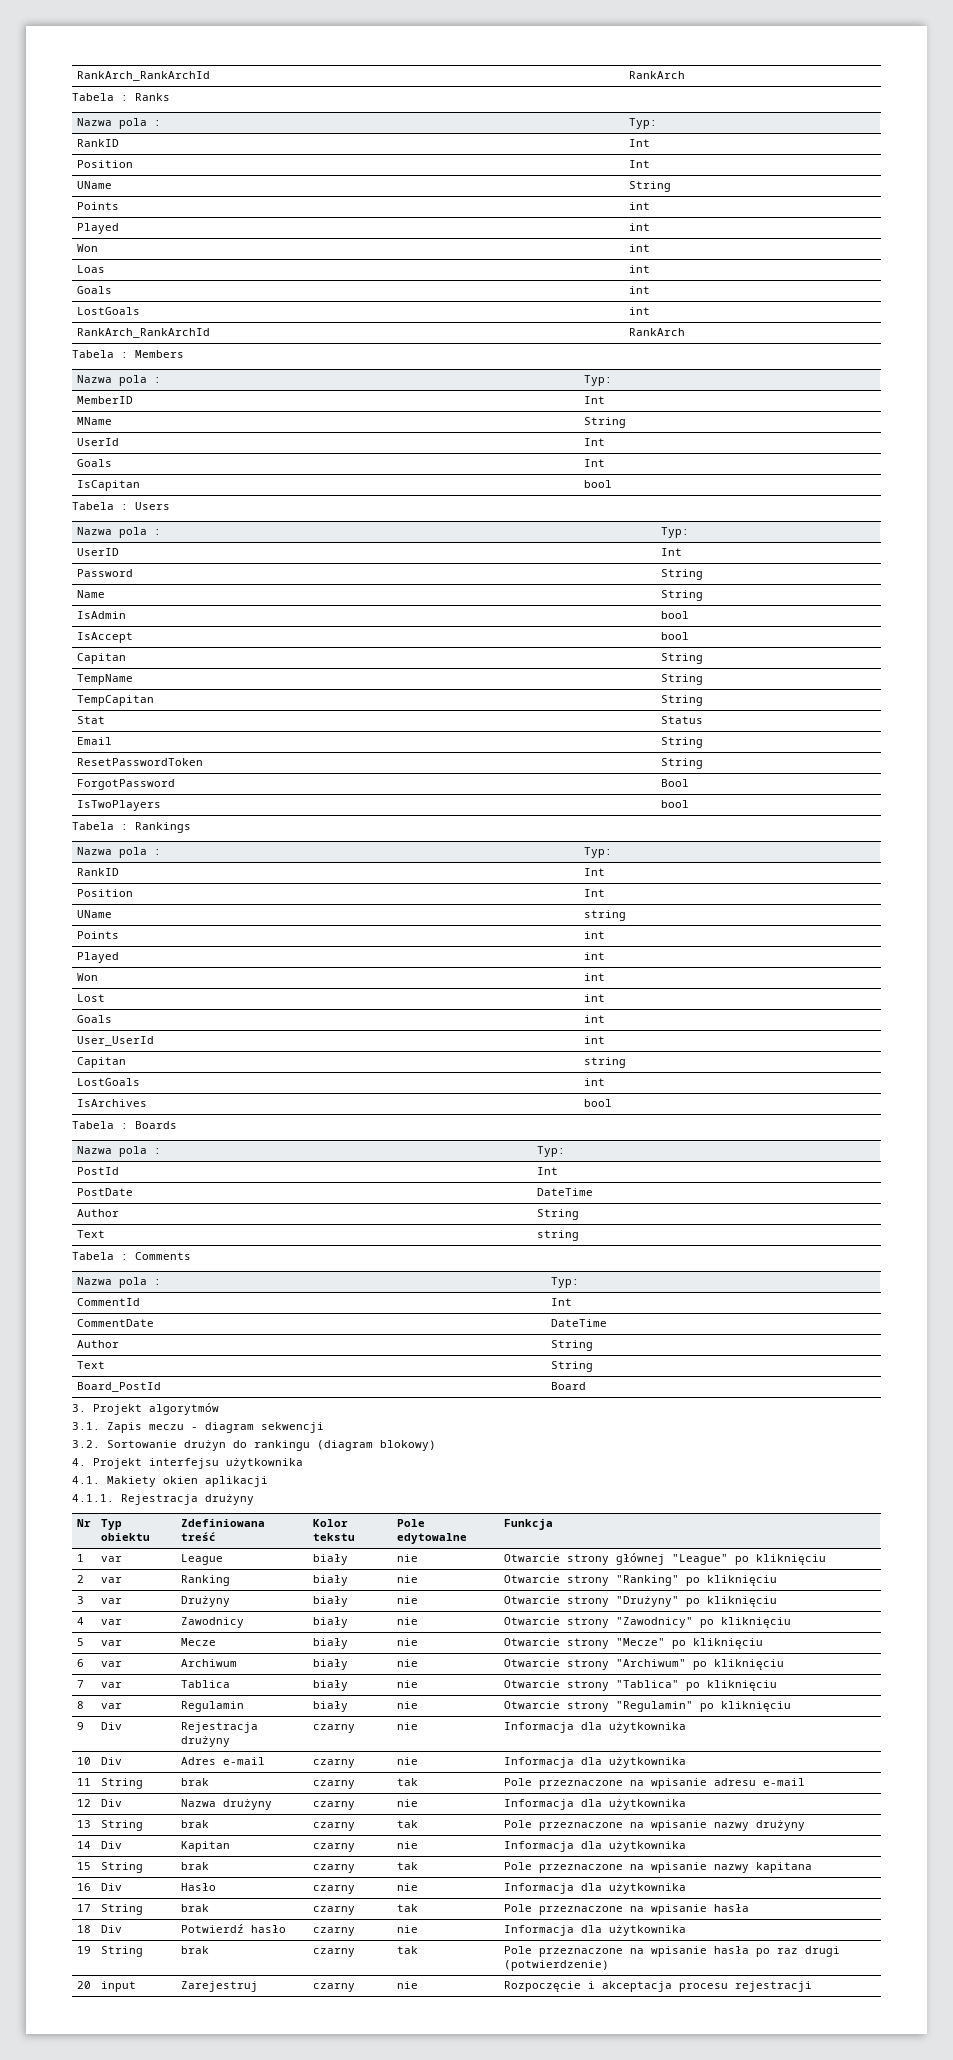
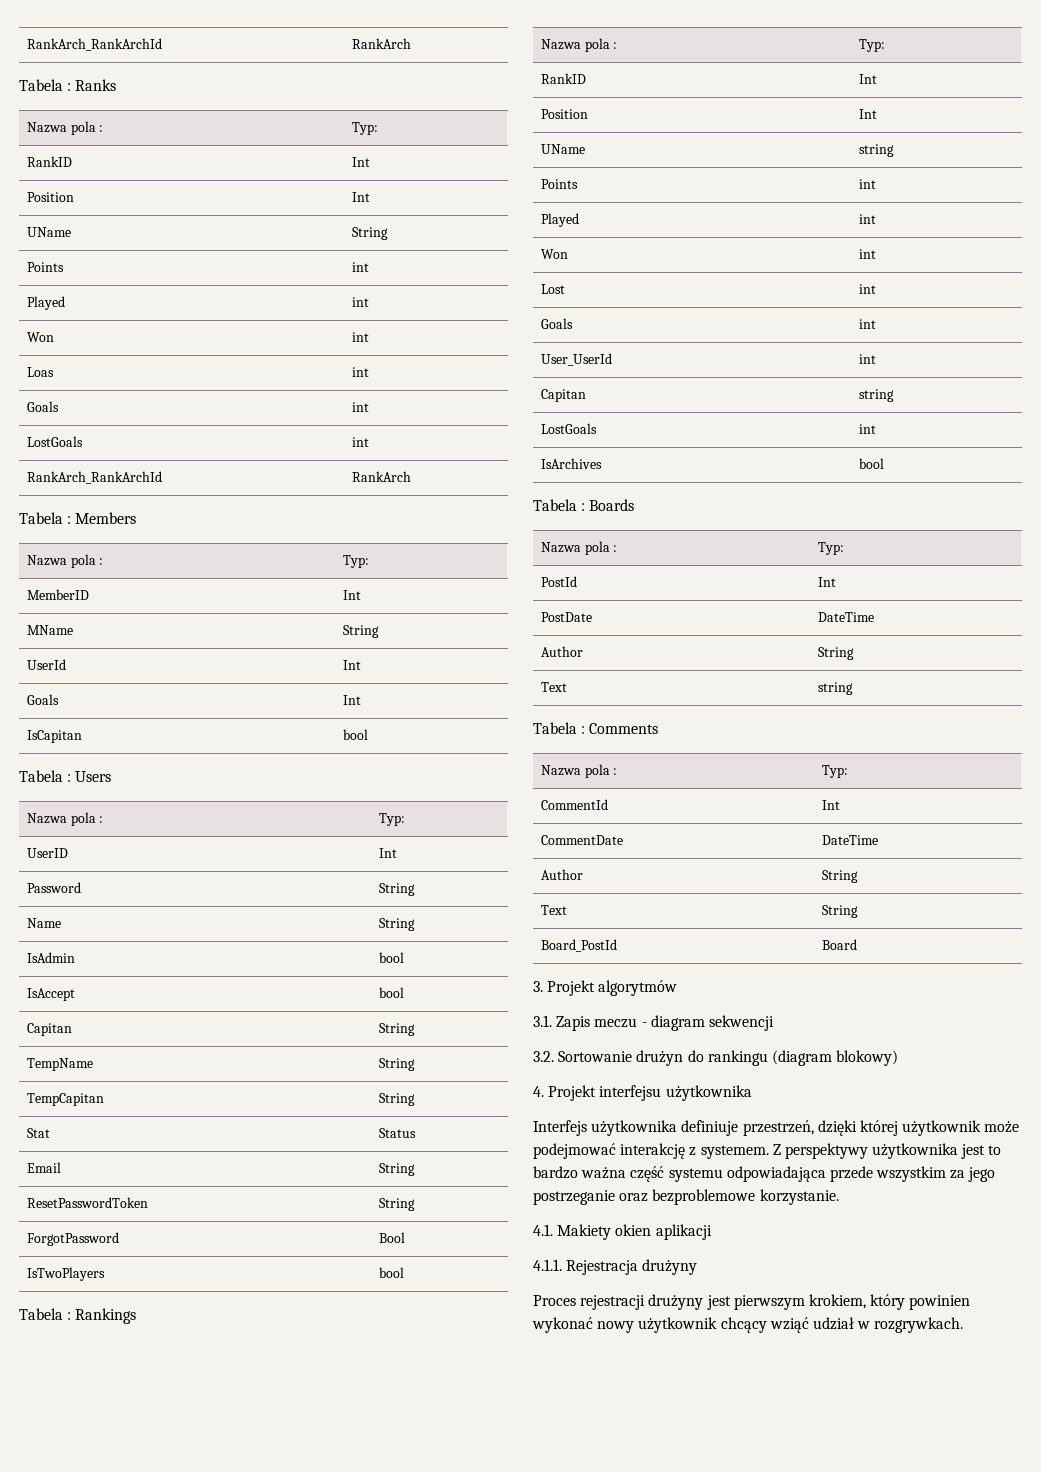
(303, 1463) none -> [533,1120,1020,1136] [533,1143,1002,1159] [533,1166,996,1182] [533,1189,839,1205] // Interfejs użytkownika definiuje przestrzeń, dzięki której użytkownik może podejmować interakcję z systemem. Z perspektywy użytkownika jest to bardzo ważna część systemu odpowiadająca przede wszystkim za jego postrzeganie oraz bezproblemowe korzystanie.
[76,1519,91,1527] [100,1519,122,1530] [100,1533,150,1541] [180,1519,265,1527] [180,1532,216,1541] [312,1519,348,1527] [312,1533,355,1541] [396,1519,425,1527] [396,1533,467,1544] [503,1519,553,1530] [76,1554,84,1562] [100,1556,122,1562] [180,1554,223,1565] [312,1554,348,1565] [396,1554,418,1562] [503,1553,826,1565] [76,1575,84,1583] [100,1577,122,1583] [180,1575,230,1586] [312,1575,348,1586] [396,1575,418,1583] [503,1575,777,1586] [76,1596,84,1604] [100,1598,122,1604] [180,1596,230,1607] [312,1596,348,1607] [396,1596,418,1604] [503,1596,777,1607] [76,1617,84,1625] [100,1619,122,1625] [180,1617,244,1628] [312,1617,348,1628] [396,1617,418,1625] [503,1617,791,1628] [76,1638,84,1646] [100,1640,122,1646] [180,1638,216,1646] [312,1638,348,1649] [396,1638,418,1646] [503,1638,763,1649] [76,1659,84,1667] [100,1661,122,1667] [180,1659,237,1667] [312,1659,348,1670] [396,1659,418,1667] [503,1659,784,1670] [76,1680,84,1688] [100,1682,122,1688] [180,1680,230,1688] [312,1680,348,1691] [396,1680,418,1688] [503,1680,777,1691] [76,1701,84,1709] [100,1703,122,1709] [180,1701,244,1712] [312,1701,348,1712] [396,1701,418,1709] [503,1701,791,1712] [76,1722,84,1730] [100,1722,122,1730] [180,1722,258,1733] [180,1736,230,1747] [312,1724,355,1733] [396,1722,418,1730] [503,1722,686,1733] [76,1757,91,1765] [100,1757,122,1765] [180,1757,265,1765] [312,1759,355,1768] [396,1757,418,1765] [503,1757,686,1768] [76,1778,91,1786] [100,1778,143,1789] [180,1778,209,1786] [312,1780,355,1789] [396,1778,418,1786] [503,1778,805,1789] [76,1799,91,1807] [100,1799,122,1807] [180,1799,272,1810] [312,1801,355,1810] [396,1799,418,1807] [503,1799,686,1810] [76,1820,91,1828] [100,1820,143,1831] [180,1820,209,1828] [312,1822,355,1831] [396,1820,418,1828] [503,1820,805,1831] [76,1841,91,1849] [100,1841,122,1849] [180,1841,230,1852] [312,1843,355,1852] [396,1841,418,1849] [503,1841,686,1852] [76,1862,91,1870] [100,1862,143,1873] [180,1862,209,1870] [312,1864,355,1873] [396,1862,418,1870] [503,1862,812,1873] [76,1883,91,1891] [100,1883,122,1891] [180,1883,216,1891] [312,1885,355,1894] [396,1883,418,1891] [503,1883,686,1894] [76,1904,91,1912] [100,1904,143,1915] [180,1904,209,1912] [312,1906,355,1915] [396,1904,418,1912] [503,1904,749,1915] [76,1925,91,1933] [100,1925,122,1933] [180,1924,286,1933] [312,1927,355,1936] [396,1925,418,1933] [503,1925,686,1936] [76,1946,91,1954] [100,1946,143,1957] [180,1946,209,1954] [312,1948,355,1957] [396,1946,418,1954] [503,1946,840,1957] [503,1960,609,1971] [76,1981,91,1989] [100,1981,136,1992] [180,1981,258,1992] [312,1983,355,1992] [396,1981,418,1989] [503,1981,812,1992] // Nr | Typ obiektu | Zdefiniowana treść | Kolor tekstu | Pole edytowalne | Funkcja // 1 | var | League | biały | nie | Otwarcie strony głównej "League" po kliknięciu // 2 | var | Ranking | biały | nie | Otwarcie strony "Ranking" po kliknięciu // 3 | var | Drużyny | biały | nie | Otwarcie strony "Drużyny" po kliknięciu // 4 | var | Zawodnicy | biały | nie | Otwarcie strony "Zawodnicy" po kliknięciu // 5 | var | Mecze | biały | nie | Otwarcie strony "Mecze" po kliknięciu // 6 | var | Archiwum | biały | nie | Otwarcie strony "Archiwum" po kliknięciu // 7 | var | Tablica | biały | nie | Otwarcie strony "Tablica" po kliknięciu // 8 | var | Regulamin | biały | nie | Otwarcie strony "Regulamin" po kliknięciu // 9 | Div | Rejestracja drużyny | czarny | nie | Informacja dla użytkownika // 10 | Div | Adres e-mail | czarny | nie | Informacja dla użytkownika // 11 | String | brak | czarny | tak | Pole przeznaczone na wpisanie adresu e-mail // 12 | Div | Nazwa drużyny | czarny | nie | Informacja dla użytkownika // 13 | String | brak | czarny | tak | Pole przeznaczone na wpisanie nazwy drużyny // 14 | Div | Kapitan | czarny | nie | Informacja dla użytkownika // 15 | String | brak | czarny | tak | Pole przeznaczone na wpisanie nazwy kapitana // 16 | Div | Hasło | czarny | nie | Informacja dla użytkownika // 17 | String | brak | czarny | tak | Pole przeznaczone na wpisanie hasła // 18 | Div | Potwierdź hasło | czarny | nie | Informacja dla użytkownika // 19 | String | brak | czarny | tak | Pole przeznaczone na wpisanie hasła po raz drugi (potwierdzenie) // 20 | input | Zarejestruj | czarny | nie | Rozpoczęcie i akceptacja procesu rejestracji -> [533,1294,971,1310] [532,1317,964,1333] // Proces rejestracji drużyny jest pierwszym krokiem, który powinien wykonać nowy użytkownik chcący wziąć udział w rozgrywkach.

